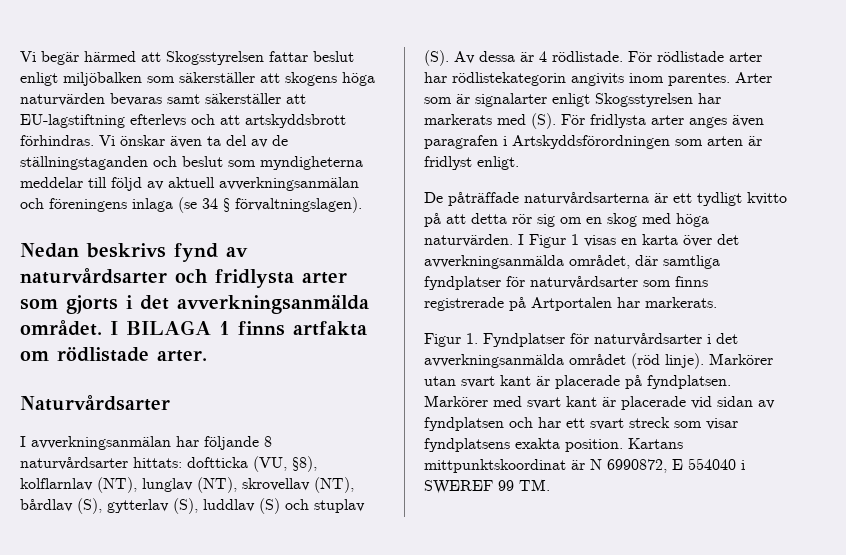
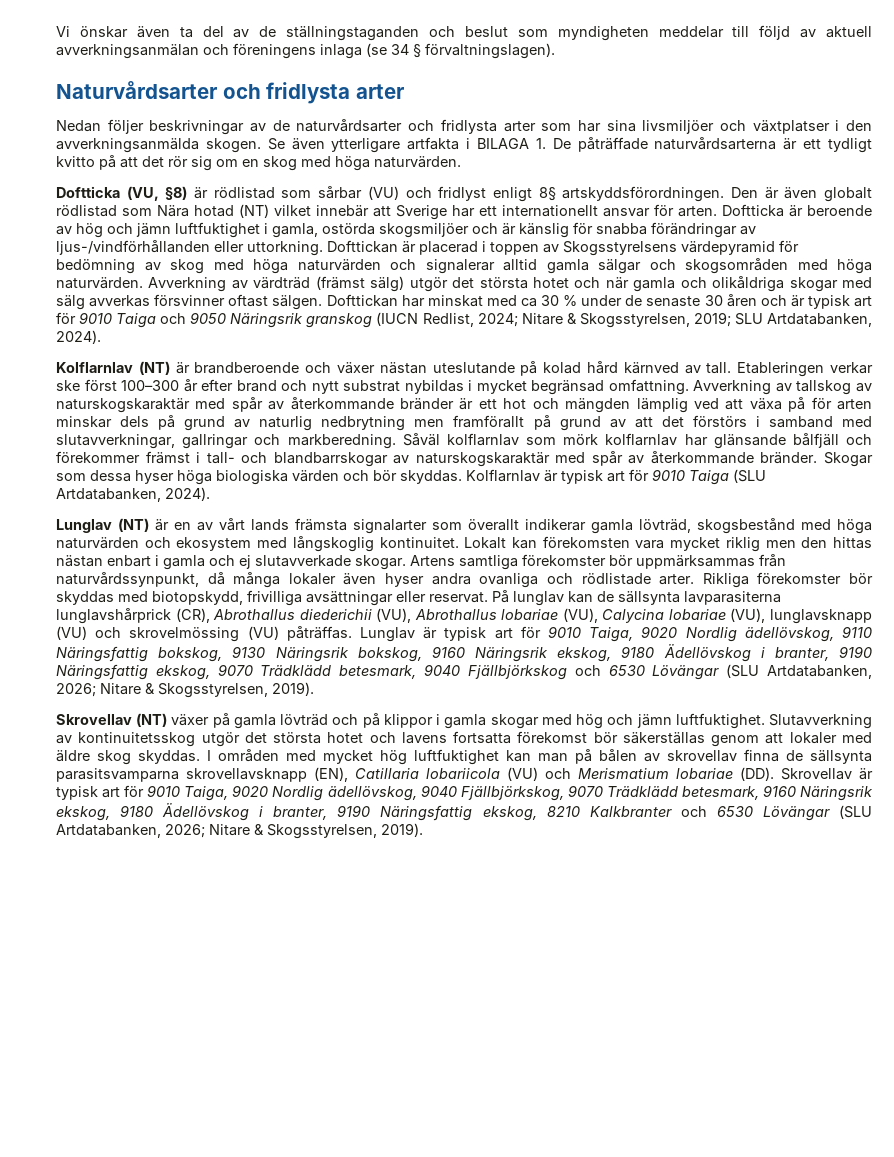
[20,51,354,65] [20,72,375,86] [20,93,306,106] [20,114,346,128] [20,135,115,146] Vi begär härmed att Skogsstyrelsen fattar beslut enligt miljöbalken som säkerställer att skogens höga naturvärden bevaras samt säkerställer att EU-lagstiftning efterlevs och att artskyddsbrott förhindras. Vi -> [56,26,70,37] Vi
[260,156,363,170] myndigheterna -> [557,26,649,41] myndigheten
[20,243,248,262] Nedan beskrivs fynd av -> [56,81,404,104] [56,119,290,135] Naturvårdsarter och fridlysta arter // Nedan följer beskrivningar av de
[66,295,369,314] [20,320,367,336] [20,347,207,362] [20,395,170,411] [20,436,272,450] [20,456,317,472] [20,477,354,493] [20,498,365,514] [424,50,762,66] [424,72,772,86] [424,93,721,107] [424,113,764,129] [424,135,762,149] [424,156,519,170] gjorts i det avverkningsanmälda området. I BILAGA 1 finns artfakta om rödlistade arter. // Naturvårdsarter // I avverkningsanmälan har följande 8 naturvårdsarter hittats: doftticka (VU, §8), kolflarnlav (NT), lunglav (NT), skrovellav (NT), bårdlav (S), gytterlav (S), luddlav (S) och stuplav (S). Av dessa är 4 rödlistade. För rödlistade arter har rödlistekategorin angivits inom parentes. Arter som är signalarter enligt Skogsstyrelsen har markerats med (S). För fridlysta arter anges även paragrafen i Artskyddsförordningen som arten är fridlyst enligt. // -> [577,120,872,134] [56,137,546,153] har sina livsmiljöer och växtplatser i den avverkningsanmälda skogen. Se även ytterligare artfakta i BILAGA 1.
[471,213,507,224] detta -> [142,156,164,167] det
[518,234,739,248] [424,255,720,269] [424,276,708,290] [424,297,717,311] [424,333,738,347] [424,353,773,369] [424,375,731,389] [424,395,775,410] [424,417,738,431] [424,438,683,452] [424,458,745,473] [424,479,550,494] I Figur 1 visas en karta över det avverkningsanmälda området, där samtliga fyndplatser för naturvårdsarter som finns registrerade på Artportalen har markerats. // Figur 1. Fyndplatser för naturvårdsarter i det avverkningsanmälda området (röd linje). Markörer utan svart kant är placerade på fyndplatsen. Markörer med svart kant är placerade vid sidan av fyndplatsen och har ett svart streck som visar fyndplatsens exakta position. Kartans mittpunktskoordinat är N 6990872, E 554040 i SWEREF 99 TM. -> [56,186,872,202] [56,204,872,220] [56,222,756,238] [56,240,799,256] [56,258,872,274] [56,276,872,292] [56,294,873,310] [56,312,873,328] [56,330,101,344] [56,361,873,377] [56,379,872,395] [56,397,872,413] [56,415,872,431] [56,433,872,449] [56,451,874,467] [56,469,766,485] [56,487,210,502] [56,518,872,534] [56,536,872,552] [56,554,786,570] [56,572,874,588] [56,590,781,606] [56,608,872,624] [56,626,874,642] [56,644,873,662] [56,664,873,680] [56,682,314,698] [56,713,873,729] [56,731,872,747] [56,749,872,765] [56,767,873,782] [56,785,873,801] [56,803,873,821] [56,823,423,839] // Doftticka (VU, §8) är rödlistad som sårbar (VU) och fridlyst enligt 8§ artskyddsförordningen. Den är även globalt rödlistad som Nära hotad (NT) vilket innebär att Sverige har ett internationellt ansvar för arten. Doftticka är beroende av hög och jämn luftfuktighet i gamla, ostörda skogsmiljöer och är känslig för snabba förändringar av ljus-/vindförhållanden eller uttorkning. Dofttickan är placerad i toppen av Skogsstyrelsens värdepyramid för bedömning av skog med höga naturvärden och signalerar alltid gamla sälgar och skogsområden med höga naturvärden. Avverkning av värdträd (främst sälg) utgör det största hotet och när gamla och olikåldriga skogar med sälg avverkas försvinner oftast sälgen. Dofttickan har minskat med ca 30 % under de senaste 30 åren och är typisk art för 9010 Taiga och 9050 Näringsrik granskog (IUCN Redlist, 2024; Nitare & Skogsstyrelsen, 2019; SLU Artdatabanken, 2024). // Kolflarnlav (NT) är brandberoende och växer nästan uteslutande på kolad hård kärnved av tall. Etableringen verkar ske först 100–300 år efter brand och nytt substrat nybildas i mycket begränsad omfattning. Avverkning av tallskog av naturskogskaraktär med spår av återkommande bränder är ett hot och mängden lämplig ved att växa på för arten minskar dels på grund av naturlig nedbrytning men framförallt på grund av att det förstörs i samband med slutavverkningar, gallringar och markberedning. Såväl kolflarnlav som mörk kolflarnlav har glänsande bålfjäll och förekommer främst i tall- och blandbarrskogar av naturskogskaraktär med spår av återkommande bränder. Skogar som dessa hyser höga biologiska värden och bör skyddas. Kolflarnlav är typisk art för 9010 Taiga (SLU Artdatabanken, 2024). // Lunglav (NT) är en av vårt lands främsta signalarter som överallt indikerar gamla lövträd, skogsbestånd med höga naturvärden och ekosystem med långskoglig kontinuitet. Lokalt kan förekomsten vara mycket riklig men den hittas nästan enbart i gamla och ej slutavverkade skogar. Artens samtliga förekomster bör uppmärksammas från naturvårdssynpunkt, då många lokaler även hyser andra ovanliga och rödlistade arter. Rikliga förekomster bör skyddas med biotopskydd, frivilliga avsättningar eller reservat. På lunglav kan de sällsynta lavparasiterna lunglavshårprick (CR), Abrothallus diederichii (VU), Abrothallus lobariae (VU), Calycina lobariae (VU), lunglavsknapp (VU) och skrovelmössing (VU) påträffas. Lunglav är typisk art för 9010 Taiga, 9020 Nordlig ädellövskog, 9110 Näringsfattig bokskog, 9130 Näringsrik bokskog, 9160 Näringsrik ekskog, 9180 Ädellövskog i branter, 9190 Näringsfattig ekskog, 9070 Trädklädd betesmark, 9040 Fjällbjörkskog och 6530 Lövängar (SLU Artdatabanken, 2026; Nitare & Skogsstyrelsen, 2019). // Skrovellav (NT) växer på gamla lövträd och på klippor i gamla skogar med hög och jämn luftfuktighet. Slutavverkning av kontinuitetsskog utgör det största hotet och lavens fortsatta förekomst bör säkerställas genom att lokaler med äldre skog skyddas. I områden med mycket hög luftfuktighet kan man på bålen av skrovellav finna de sällsynta parasitsvamparna skrovellavsknapp (EN), Catillaria lobariicola (VU) och Merismatium lobariae (DD). Skrovellav är typisk art för 9010 Taiga, 9020 Nordlig ädellövskog, 9040 Fjällbjörkskog, 9070 Trädklädd betesmark, 9160 Näringsrik ekskog, 9180 Ädellövskog i branter, 9190 Näringsfattig ekskog, 8210 Kalkbranter och 6530 Lövängar (SLU Artdatabanken, 2026; Nitare & Skogsstyrelsen, 2019).

